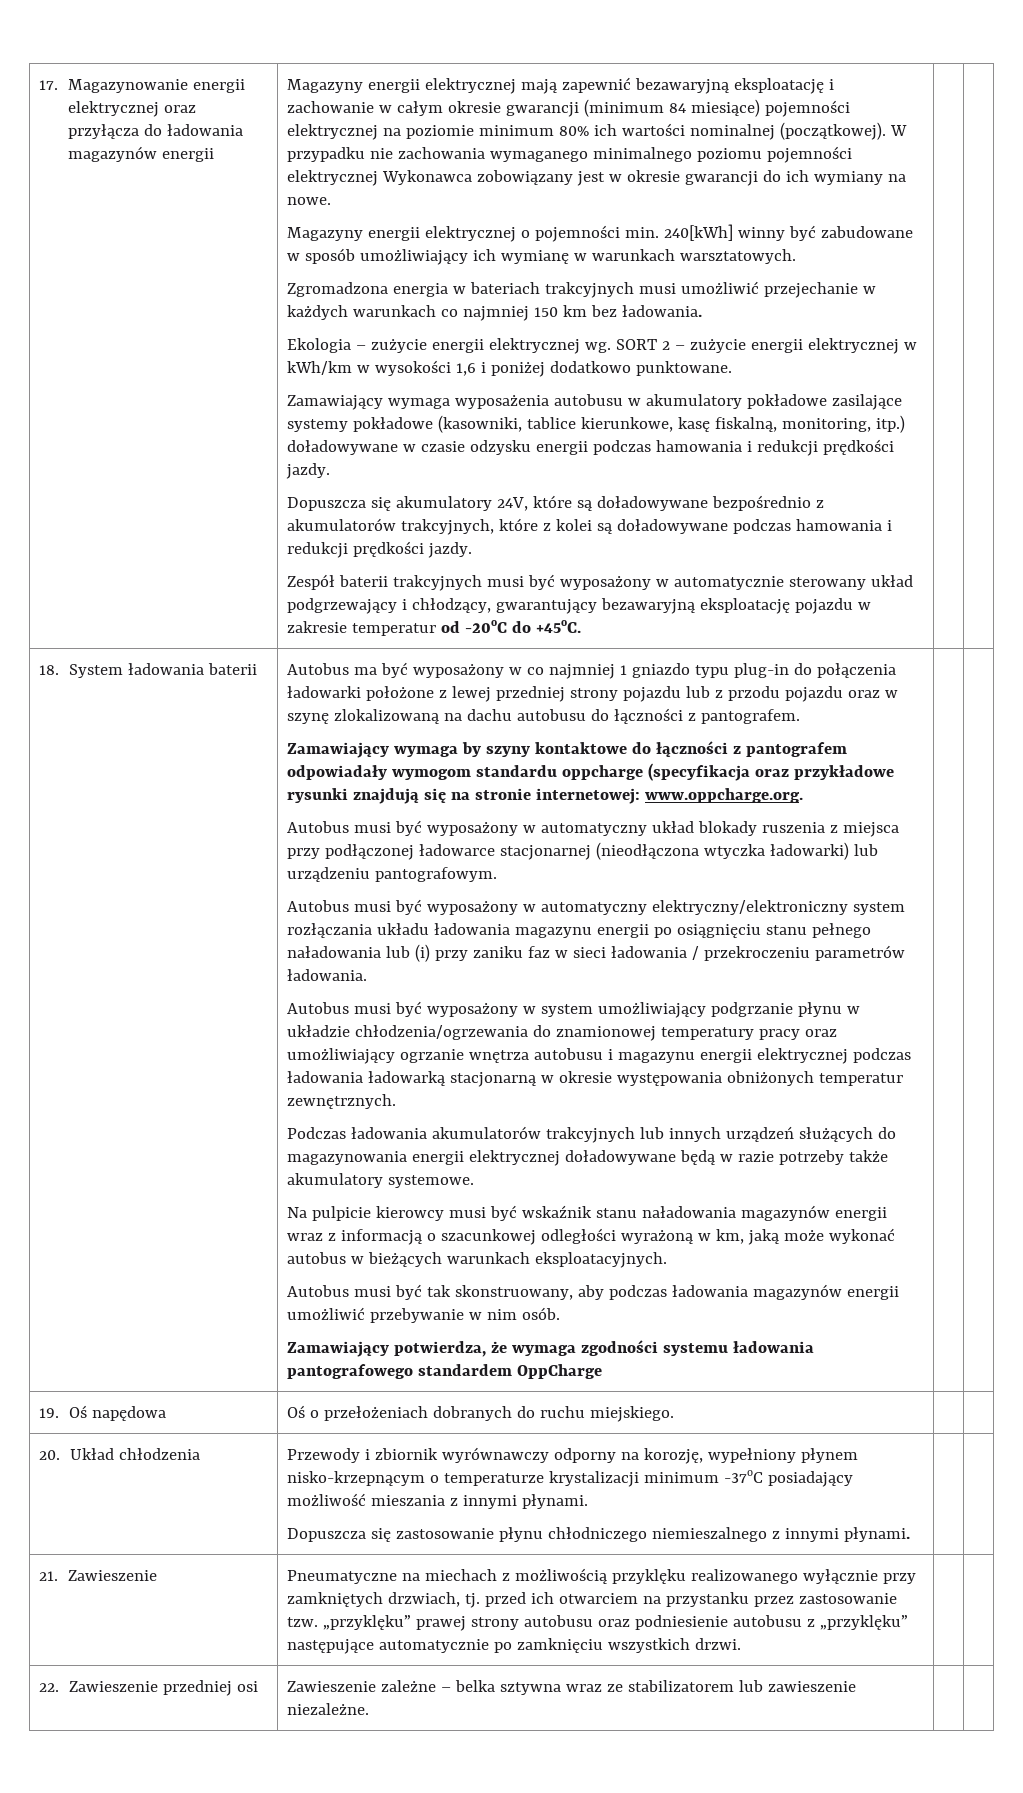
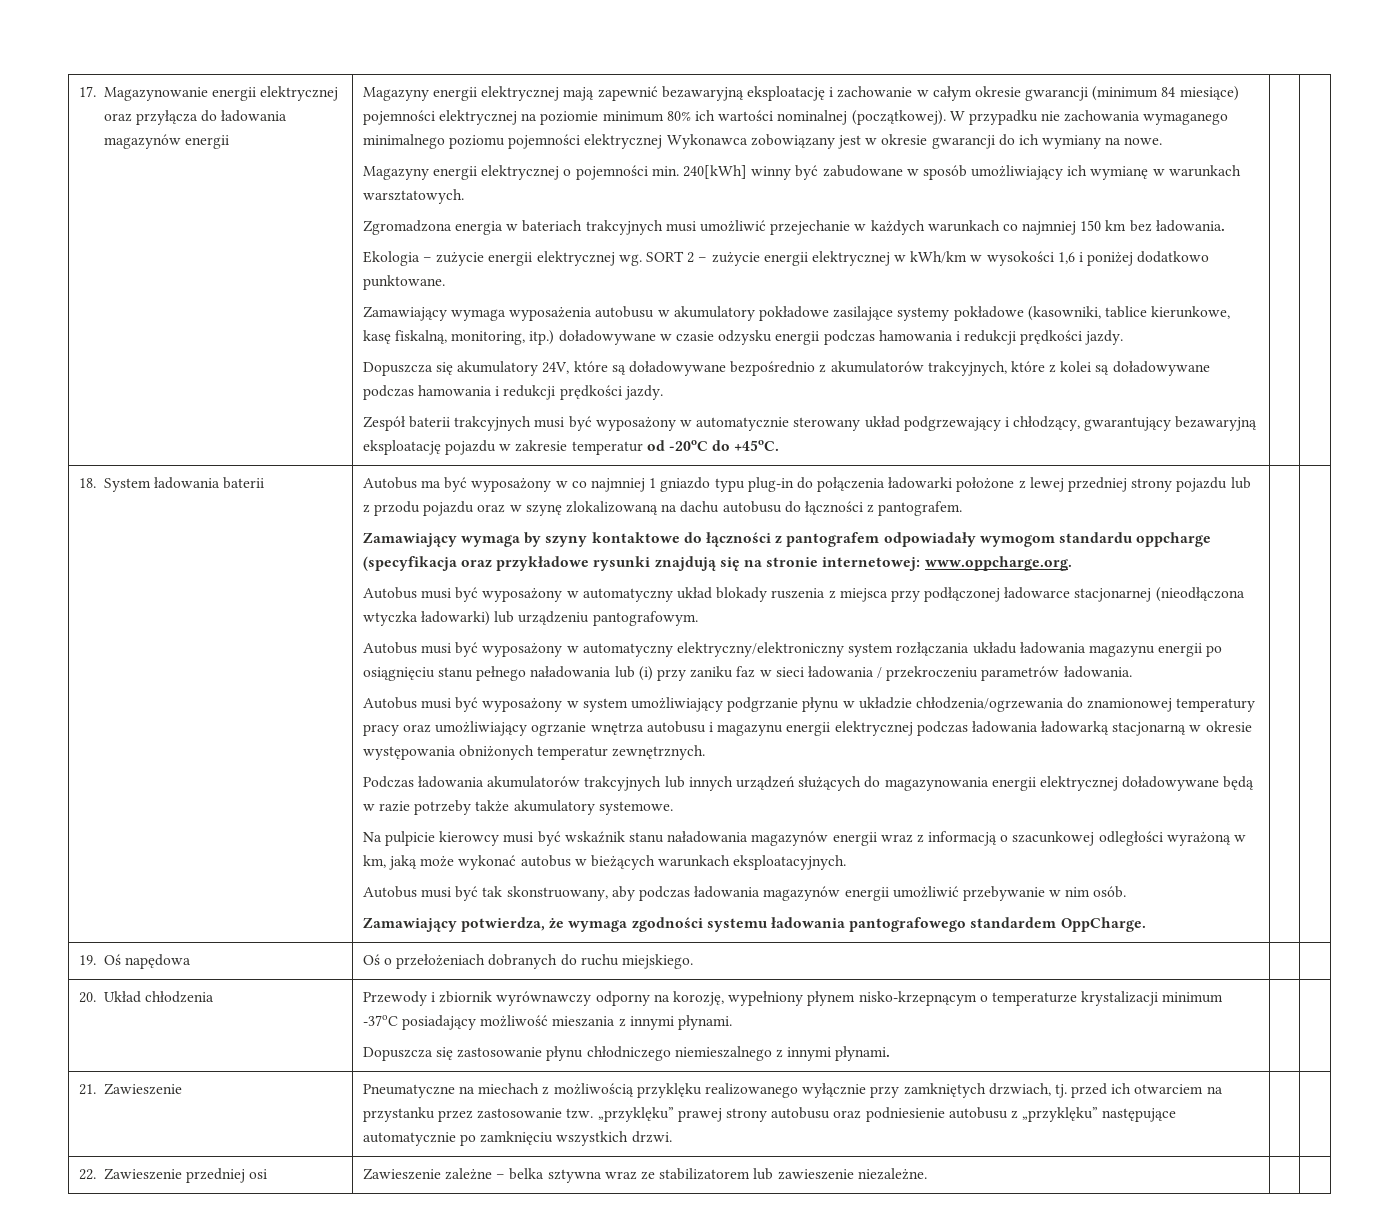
[517,1364,603,1379] OppCharge -> [1060,917,1146,932] OppCharge.

